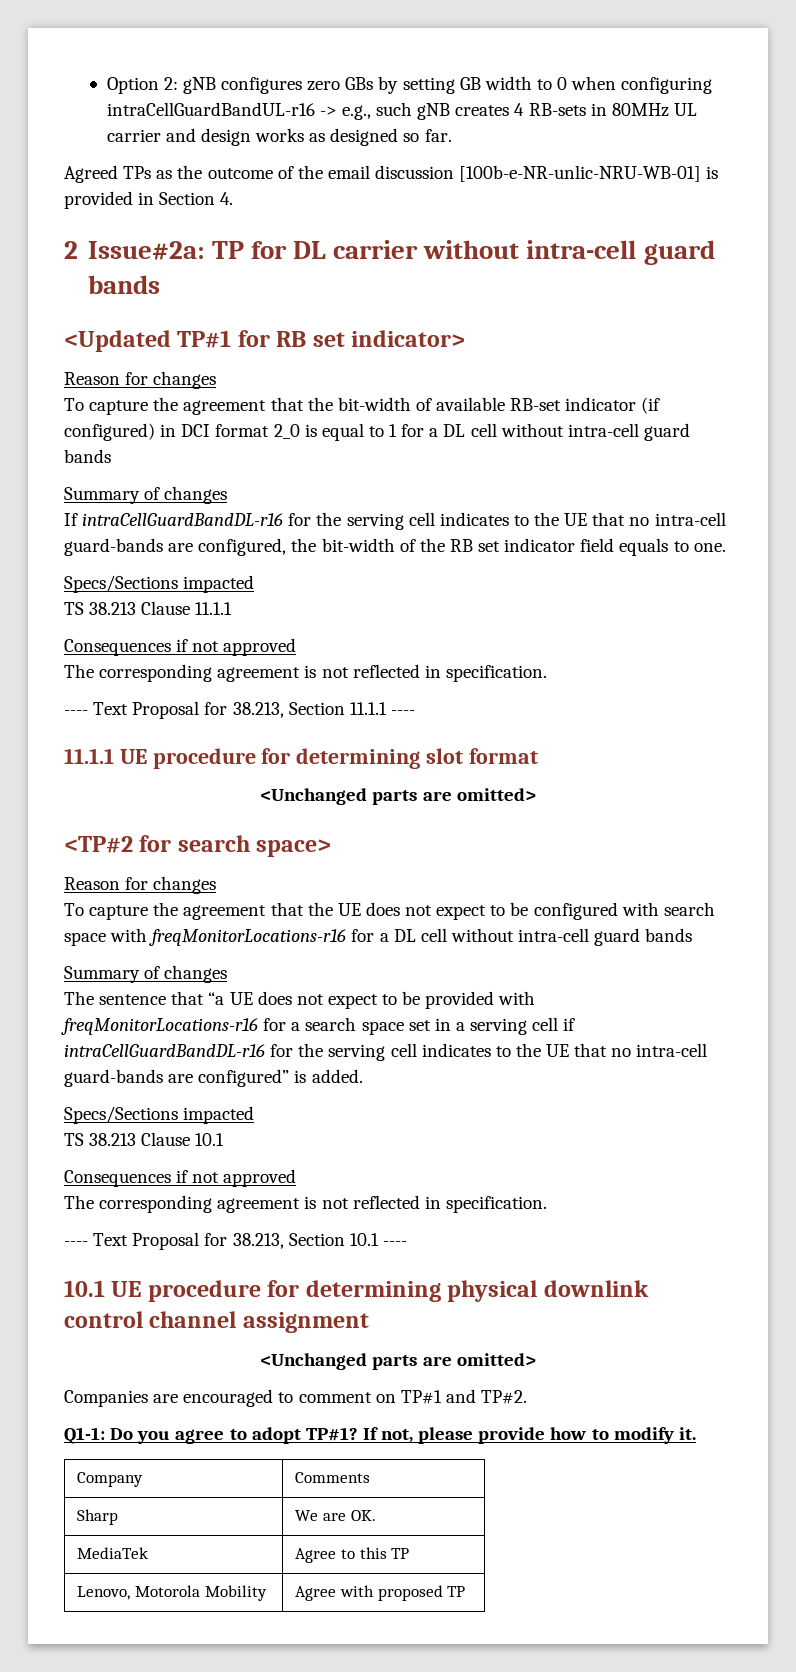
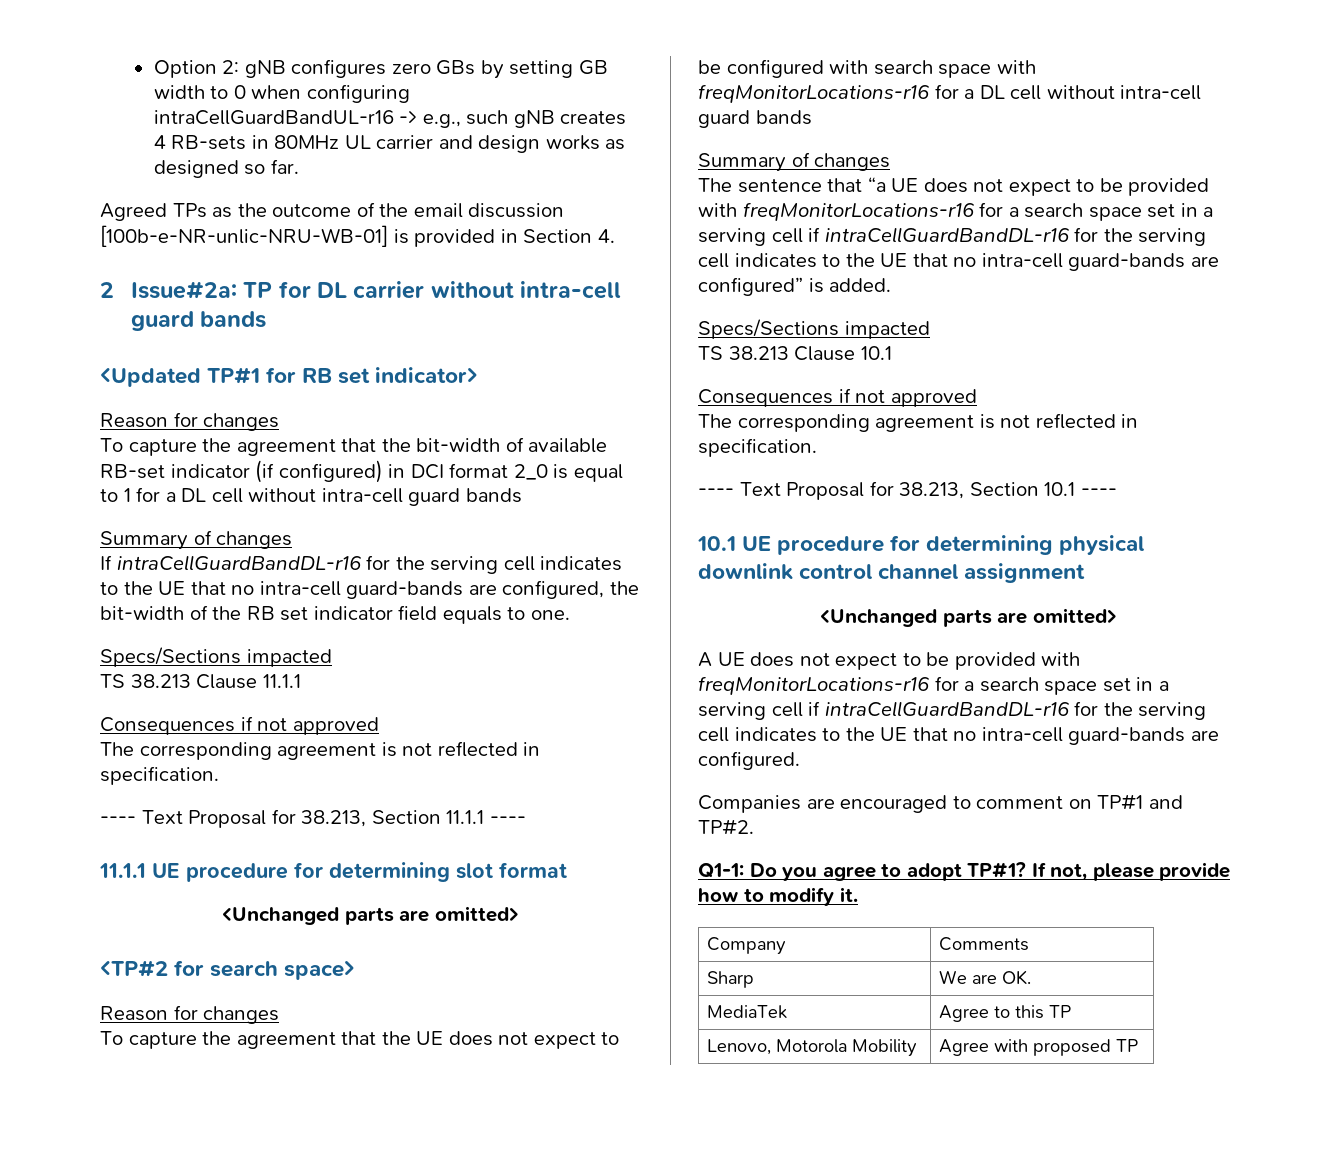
(536, 1359) none -> [698,652,1081,670] [698,676,1169,695] [698,701,1207,720] [698,727,1219,745] [698,751,800,770] // A UE does not expect to be provided with freqMonitorLocations-r16 for a search space set in a serving cell if intraCellGuardBandDL-r16 for the serving cell indicates to the UE that no intra-cell guard-bands are configured.

